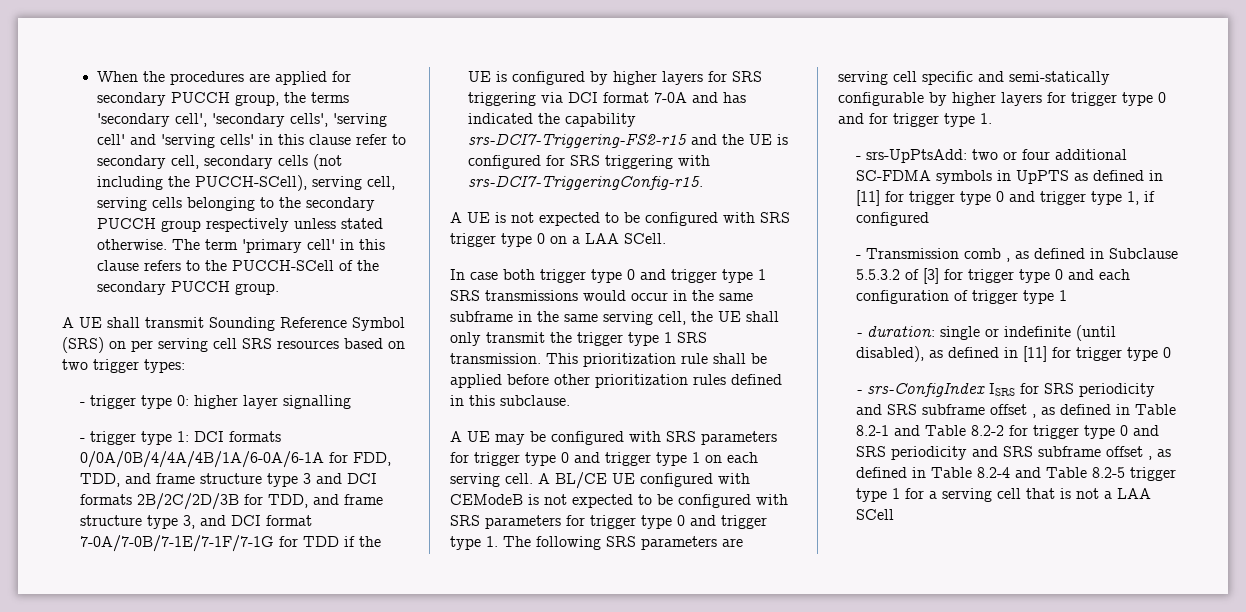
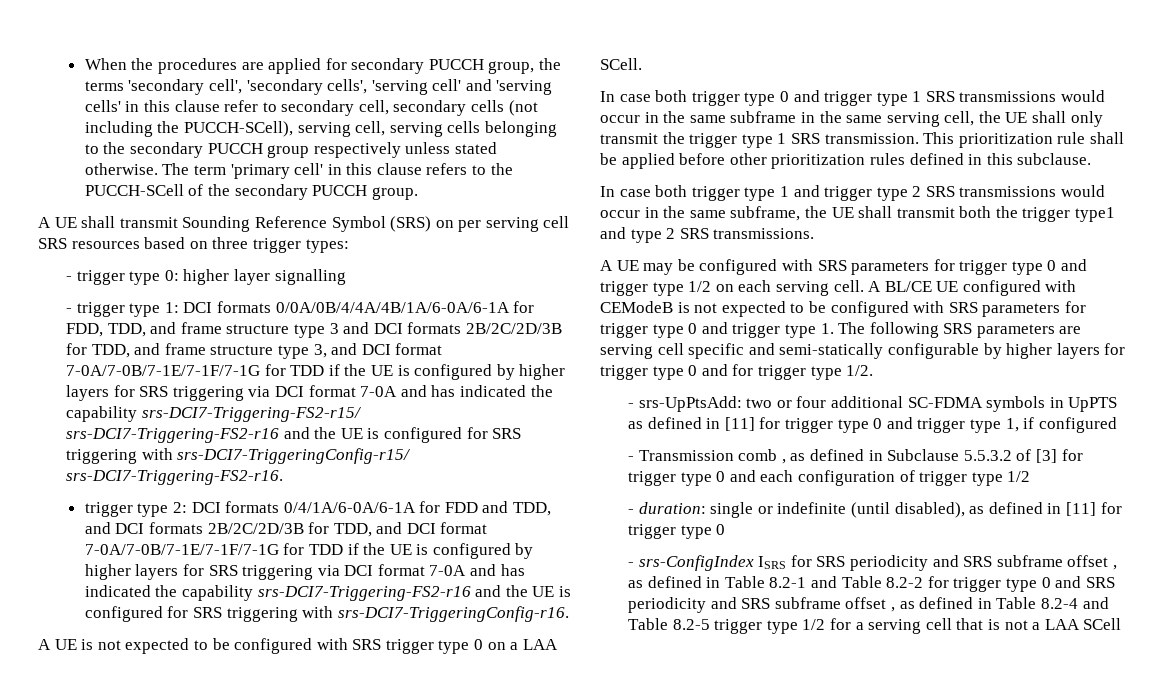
[62,359,88,370] two -> [212,237,249,249] three
[467,133,788,148] [467,155,710,169] [467,175,703,190] srs-DCI7-Triggering-FS2-r15 and the UE is configured for SRS triggering with srs-DCI7-TriggeringConfig-r15. -> [141,407,362,422] [66,427,522,443] [66,448,412,464] [66,470,284,485] [84,501,552,517] [84,522,488,537] [84,543,534,559] [84,564,525,580] [84,585,571,601] [84,606,569,622] srs-DCI7-Triggering-FS2-r15/ srs-DCI7-Triggering-FS2-r16 and the UE is configured for SRS triggering with srs-DCI7-TriggeringConfig-r15/ srs-DCI7-Triggering-FS2-r16. // trigger type 2: DCI formats 0/4/1A/6-0A/6-1A for FDD and TDD, and DCI formats 2B/2C/2D/3B for TDD, and DCI format 7-0A/7-0B/7-1E/7-1F/7-1G for TDD if the UE is configured by higher layers for SRS triggering via DCI format 7-0A and has indicated the capability srs-DCI7-Triggering-FS2-r16 and the UE is configured for SRS triggering with srs-DCI7-TriggeringConfig-r16.
(570, 400) none -> [600,185,1106,201] [600,206,1116,222] [600,227,815,243] // In case both trigger type 1 and trigger type 2 SRS transmissions would occur in the same subframe, the UE shall transmit both the trigger type1 and type 2 SRS transmissions.
[692,452,700,463] 1 -> [688,281,712,292] 1/2
[980,113,992,124] 1. -> [846,365,874,376] 1/2.
[1058,290,1067,301] 1 -> [1007,471,1031,482] 1/2
[891,488,900,499] 1 -> [802,619,826,630] 1/2

